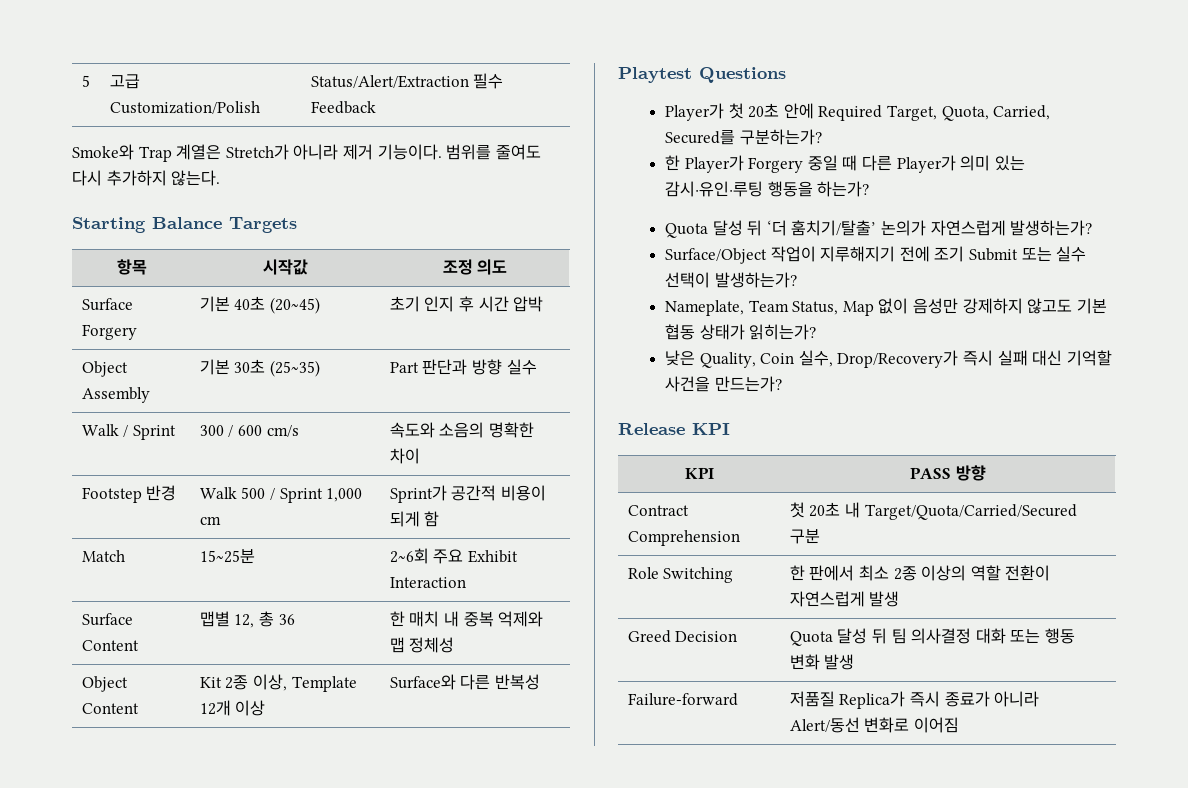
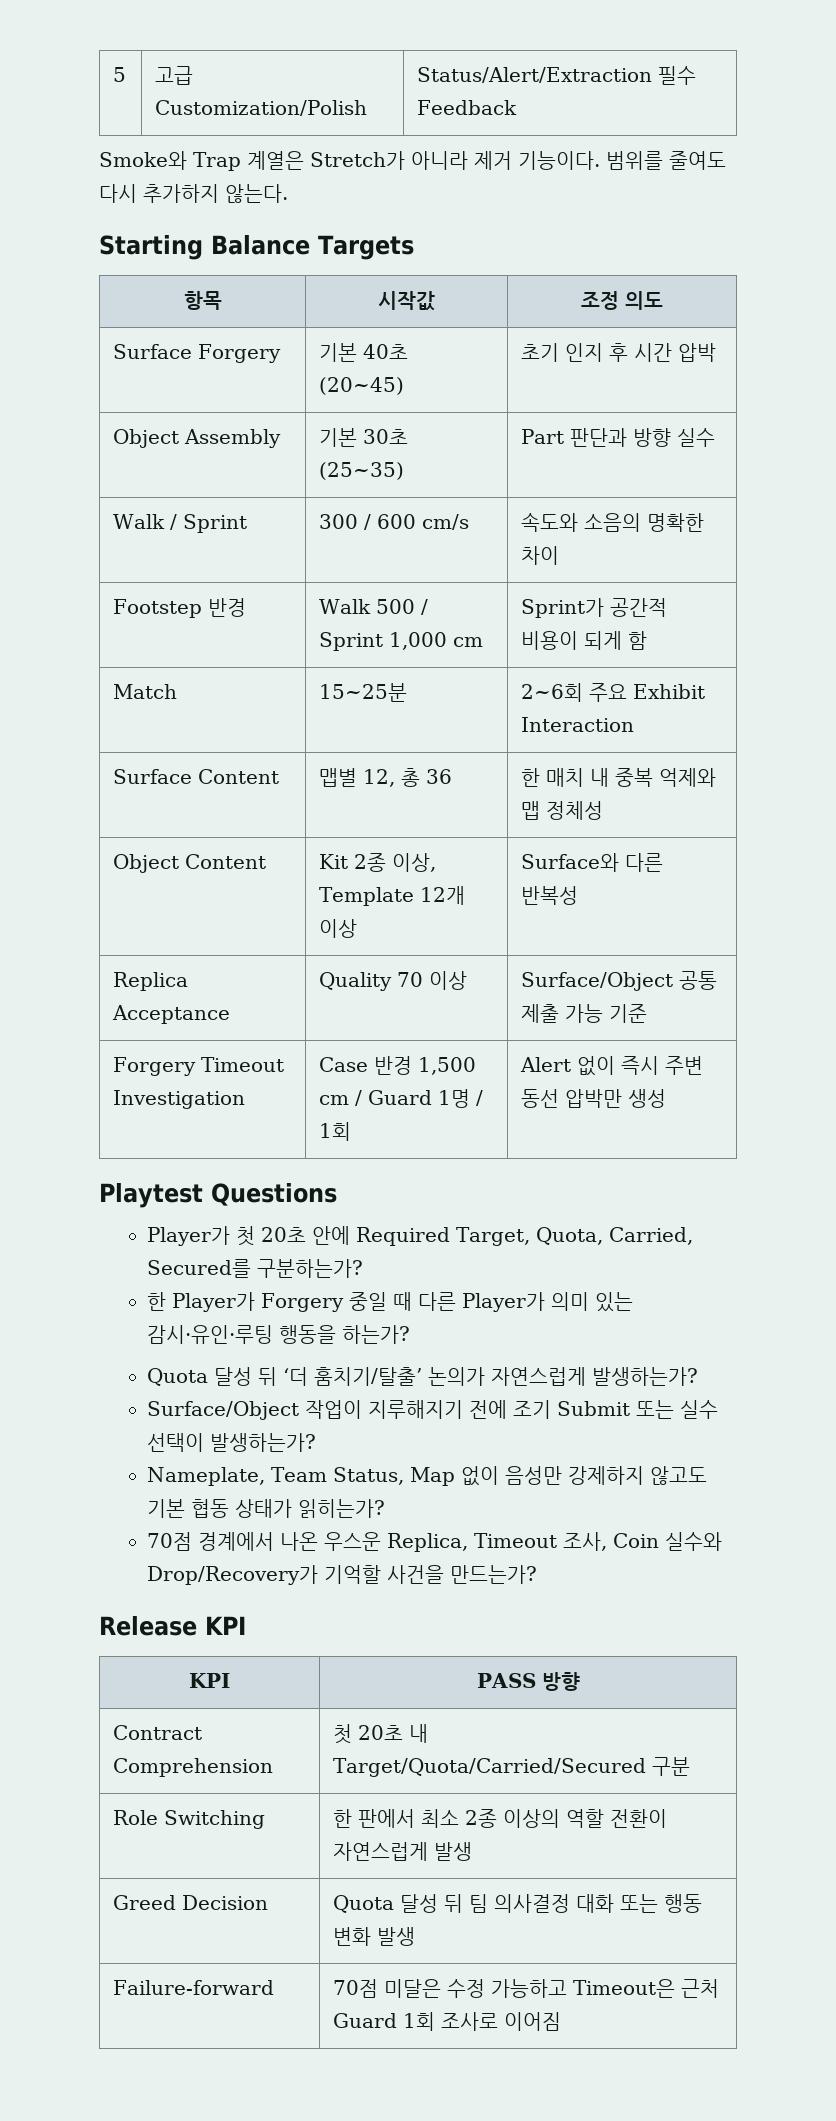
(540, 682) none -> [113,972,189,991] [112,1005,231,1024] [319,971,468,991] [521,971,718,991] [521,1004,648,1023] [113,1057,285,1076] [113,1090,246,1109] [319,1056,477,1075] [319,1089,484,1108] [319,1122,352,1141] [520,1056,704,1076] [521,1089,667,1108] // Replica Acceptance | Quality 70 이상 | Surface/Object 공통 제출 가능 기준 // Forgery Timeout Investigation | Case 반경 1,500 cm / Guard 1명 / 1회 | Alert 없이 즉시 주변 동선 압박만 생성
[665,350,1063,368] 낮은 Quality, Coin 실수, Drop/Recovery가 즉시 실패 대신 -> [147,1532,723,1552] [147,1565,319,1585] 70점 경계에서 나온 우스운 Replica, Timeout 조사, Coin 실수와 Drop/Recovery가
[789,691,1040,709] [789,717,910,733] 저품질 Replica가 즉시 종료가 아니라 Alert/동선 변화로 -> [333,1979,720,1998] [333,2012,499,2031] 70점 미달은 수정 가능하고 Timeout은 근처 Guard 1회 조사로

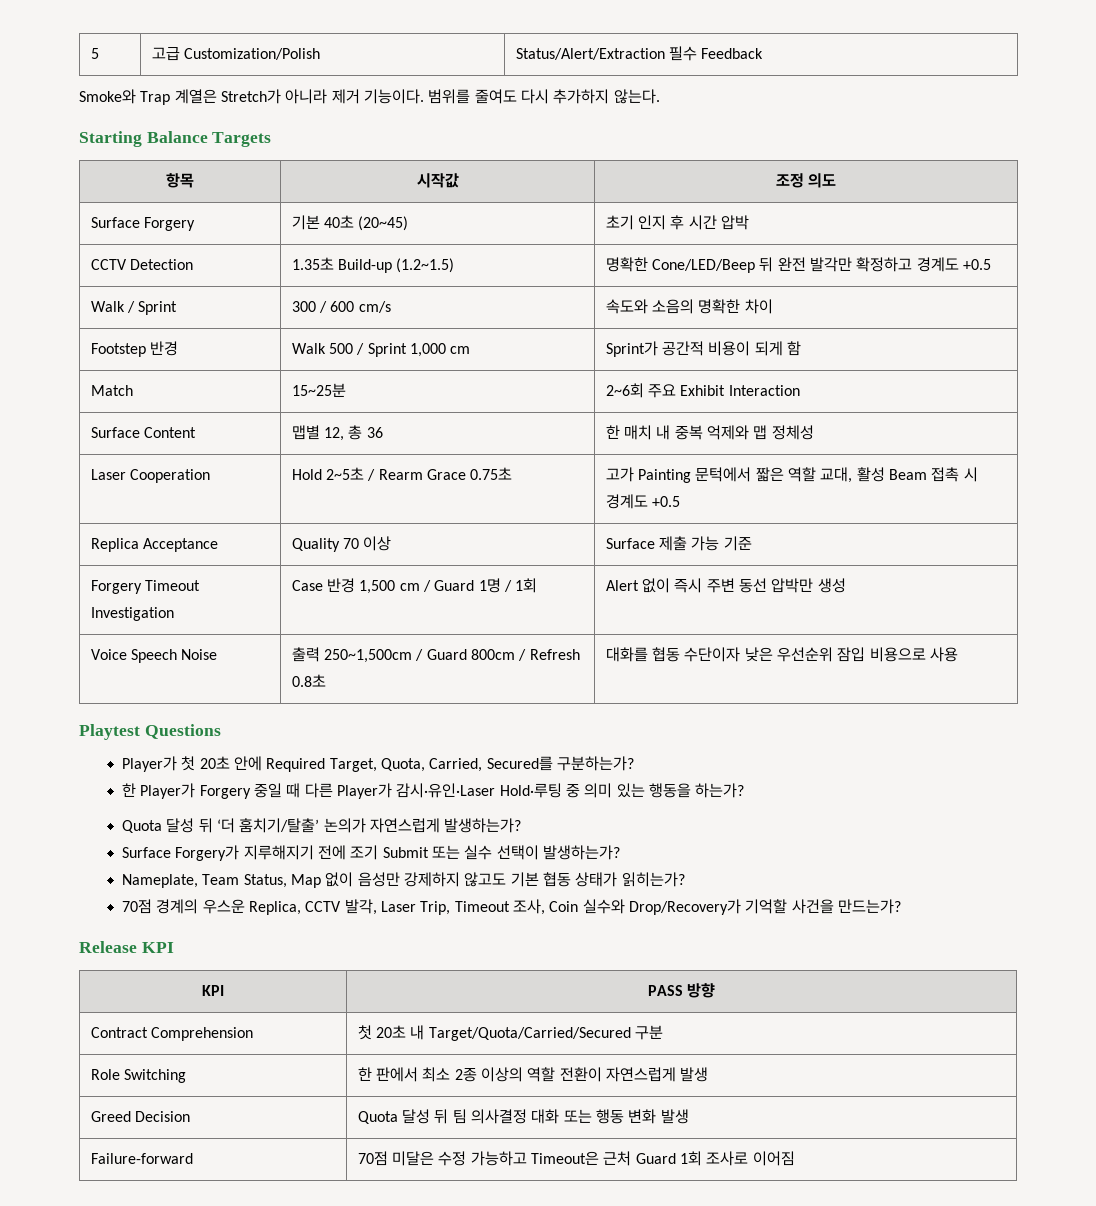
[113,429,282,448] [319,428,409,447] [319,462,405,480] [521,428,716,447] Object Assembly | 기본 30초 (25~35) | Part 판단과 방향 실수 -> [90,259,194,270] [291,257,455,273] [605,257,992,273] CCTV Detection | 1.35초 Build-up (1.2~1.5) | 명확한 Cone/LED/Beep 뒤 완전 발각만 확정하고 경계도 +0.5
[113,854,267,873] [319,853,437,872] [319,886,466,906] [319,919,358,938] [521,853,664,872] [521,886,579,905] Object Content | Kit 2종 이상, Template 12개 이상 | Surface와 다른 반복성 -> [90,469,211,483] [291,467,513,481] [605,467,978,483] [605,494,681,509] Laser Cooperation | Hold 2~5초 / Rearm Grace 0.75초 | 고가 Painting 문턱에서 짧은 역할 교대, 활성 Beam 접촉 시 경계도 +0.5
[521,971,718,991] Surface/Object 공통 -> [605,538,655,549] Surface
(667, 1098) none -> [90,649,218,663] [291,647,580,663] [291,674,326,687] [605,647,959,662] // Voice Speech Noise | 출력 250~1,500cm / Guard 800cm / Refresh 0.8초 | 대화를 협동 수단이자 낮은 우선순위 잠입 비용으로 사용
(546, 1302) none -> [396,783,580,798] 감시·유인·Laser Hold·루팅 중
[147,1325,274,1344] 감시·유인·루팅 -> (645, 790) none
[147,1400,363,1420] Surface/Object 작업이 -> [122,845,240,861] Surface Forgery가
[198,1532,469,1552] 경계에서 나온 우스운 Replica, -> [156,899,451,915] 경계의 우스운 Replica, CCTV 발각, Laser Trip,

